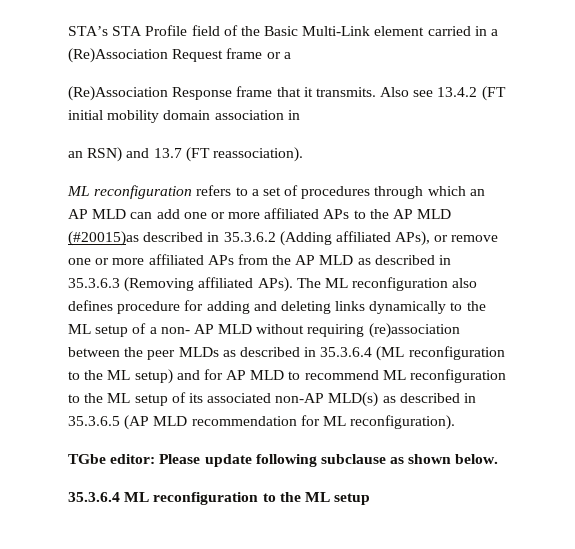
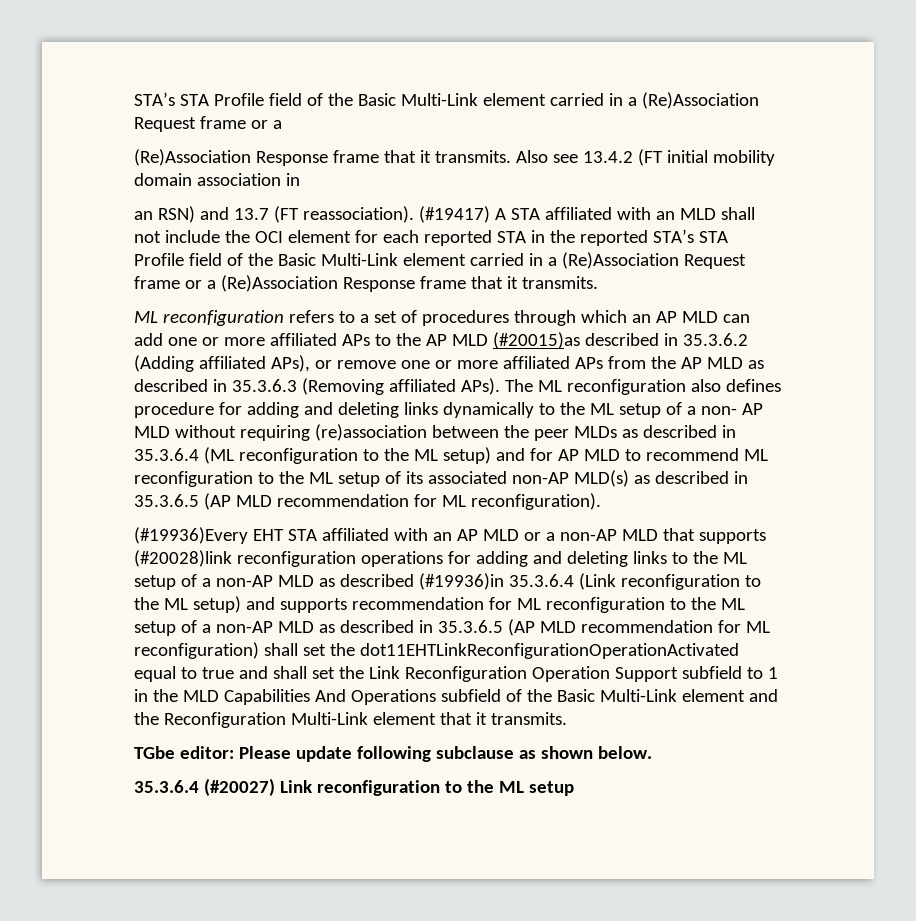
(303, 154) none -> [418,206,755,223] [134,229,728,246] [134,252,746,269] [134,275,598,292] (#19417) A STA affiliated with an MLD shall not include the OCI element for each reported STA in the reported STA’s STA Profile field of the Basic Multi-Link element carried in a (Re)Association Request frame or a (Re)Association Response frame that it transmits.
(456, 422) none -> [134,527,766,544] [134,550,747,567] [134,573,761,590] [134,596,745,613] [134,619,770,636] [134,642,739,659] [134,666,778,682] [134,689,778,705] [134,712,567,728] // (#19936)Every EHT STA affiliated with an AP MLD or a non-AP MLD that supports (#20028)link reconfiguration operations for adding and deleting links to the ML setup of a non-AP MLD as described (#19936)in 35.3.6.4 (Link reconfiguration to the ML setup) and supports recommendation for ML reconfiguration to the ML setup of a non-AP MLD as described in 35.3.6.5 (AP MLD recommendation for ML reconfiguration) shall set the dot11EHTLinkReconfigurationOperationActivated equal to true and shall set the Link Reconfiguration Operation Support subfield to 1 in the MLD Capabilities And Operations subfield of the Basic Multi-Link element and the Reconfiguration Multi-Link element that it transmits.
[124,492,150,502] ML -> [203,778,312,796] (#20027) Link

